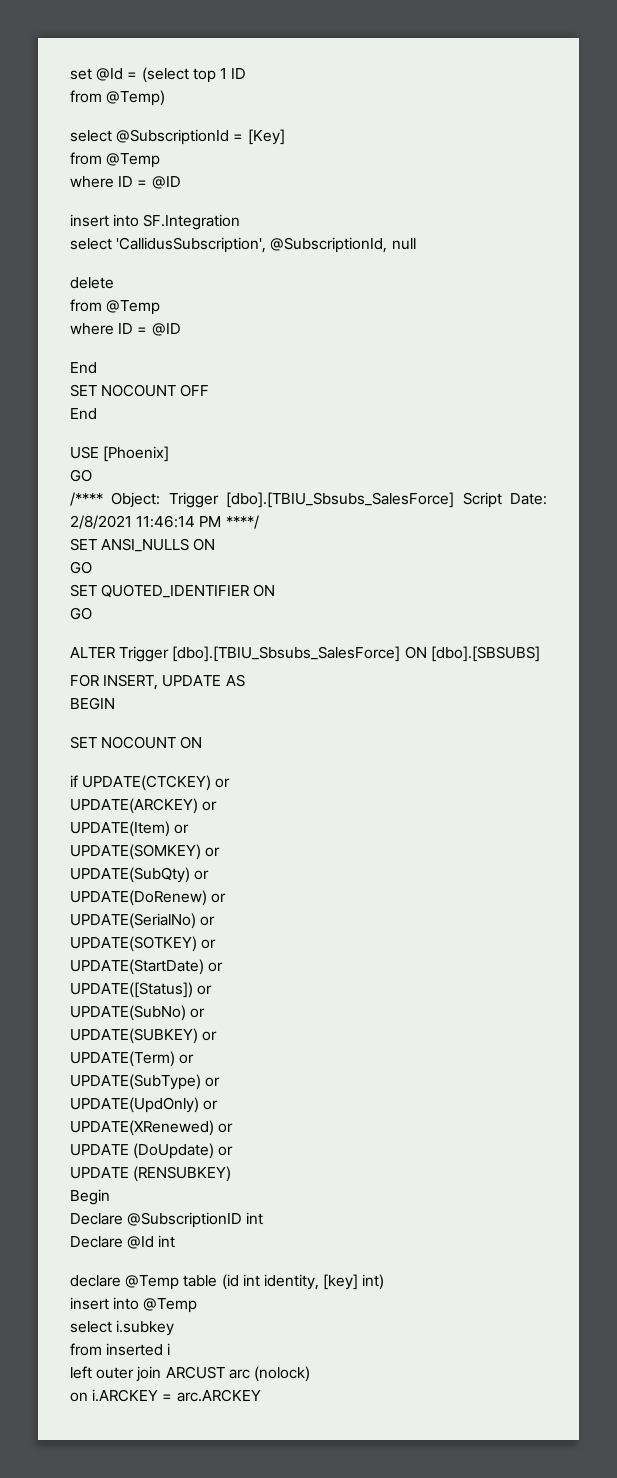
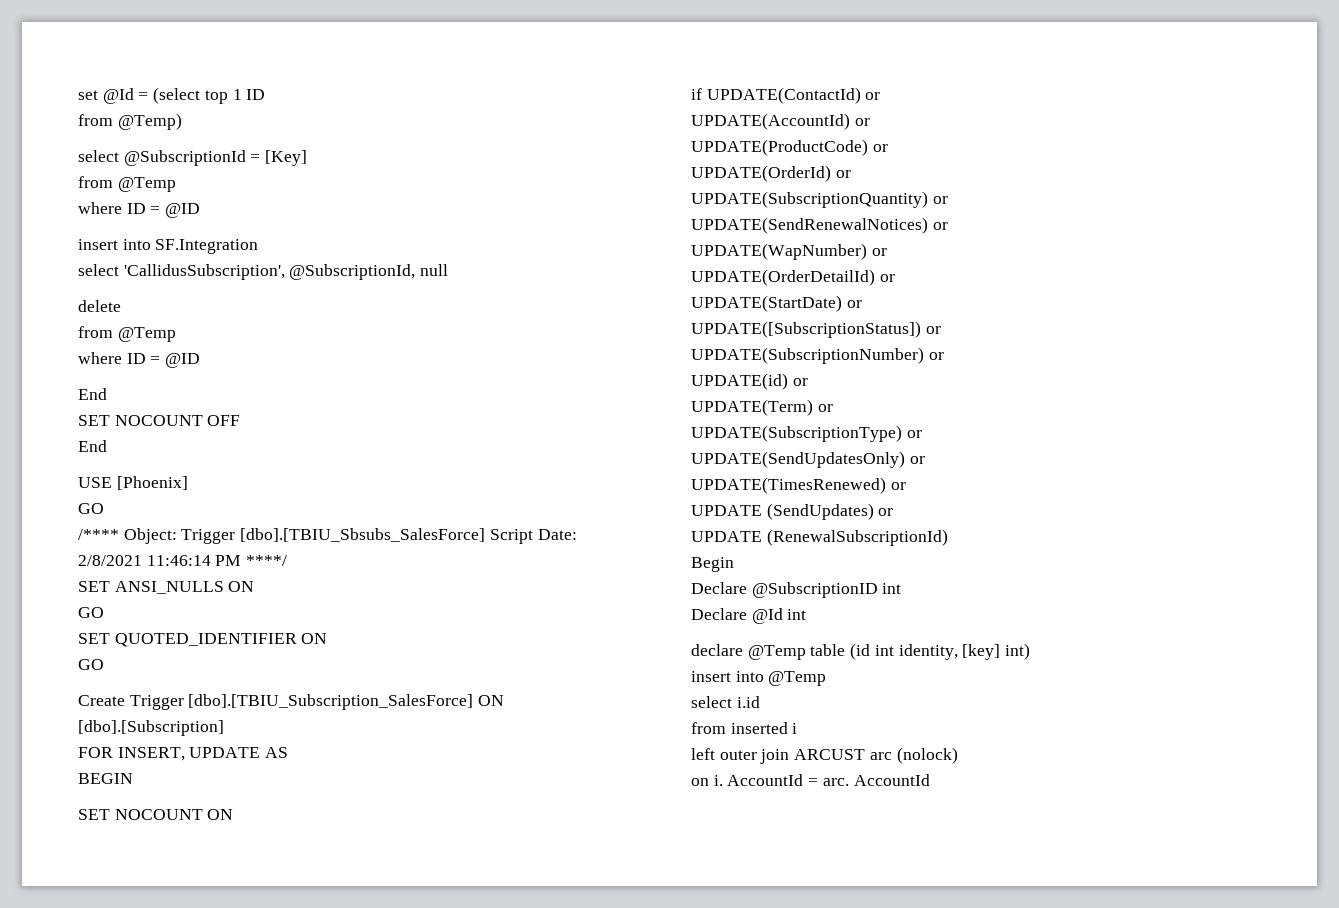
[70,646,540,662] ALTER Trigger [dbo].[TBIU_Sbsubs_SalesForce] ON [dbo].[SBSUBS] -> [78,694,505,710] [78,720,224,736] Create Trigger [dbo].[TBIU_Subscription_SalesForce] ON [dbo].[Subscription]
[82,775,231,791] [70,798,218,814] [70,821,190,837] [70,844,221,860] [70,867,210,883] [70,890,227,906] [70,913,216,929] [70,936,197,952] UPDATE(CTCKEY) or // UPDATE(ARCKEY) or // UPDATE(Item) or // UPDATE(SOMKEY) or // UPDATE(SubQty) or // UPDATE(DoRenew) or // UPDATE(SerialNo) or // UPDATE(SOTKEY) -> [706,87,881,104] [691,113,870,130] [691,139,888,156] [691,165,851,182] [691,191,948,208] [691,217,948,234] [691,243,887,260] [691,269,875,286] UPDATE(ContactId) or // UPDATE(AccountId) or // UPDATE(ProductCode) or // UPDATE(OrderId) or // UPDATE(SubscriptionQuantity) or // UPDATE(SendRenewalNotices) or // UPDATE(WapNumber) or // UPDATE(OrderDetailId)
[70,982,213,998] [70,1005,206,1021] [70,1028,198,1044] UPDATE([Status]) or // UPDATE(SubNo) or // UPDATE(SUBKEY) -> [691,321,941,338] [691,347,944,364] [691,373,788,390] UPDATE([SubscriptionStatus]) or // UPDATE(SubscriptionNumber) or // UPDATE(id)
[70,1074,221,1090] [70,1097,219,1113] [70,1120,234,1136] [70,1143,234,1159] [70,1166,232,1182] UPDATE(SubType) or // UPDATE(UpdOnly) or // UPDATE(XRenewed) or // UPDATE (DoUpdate) or // UPDATE (RENSUBKEY) -> [691,425,922,442] [691,451,925,468] [691,477,906,494] [691,503,894,520] [691,529,948,546] UPDATE(SubscriptionType) or // UPDATE(SendUpdatesOnly) or // UPDATE(TimesRenewed) or // UPDATE (SendUpdates) or // UPDATE (RenewalSubscriptionId)
[116,1320,175,1336] i.subkey -> [736,696,760,708] i.id
[92,1389,261,1402] i.ARCKEY = arc.ARCKEY -> [713,774,930,786] i. AccountId = arc. AccountId

